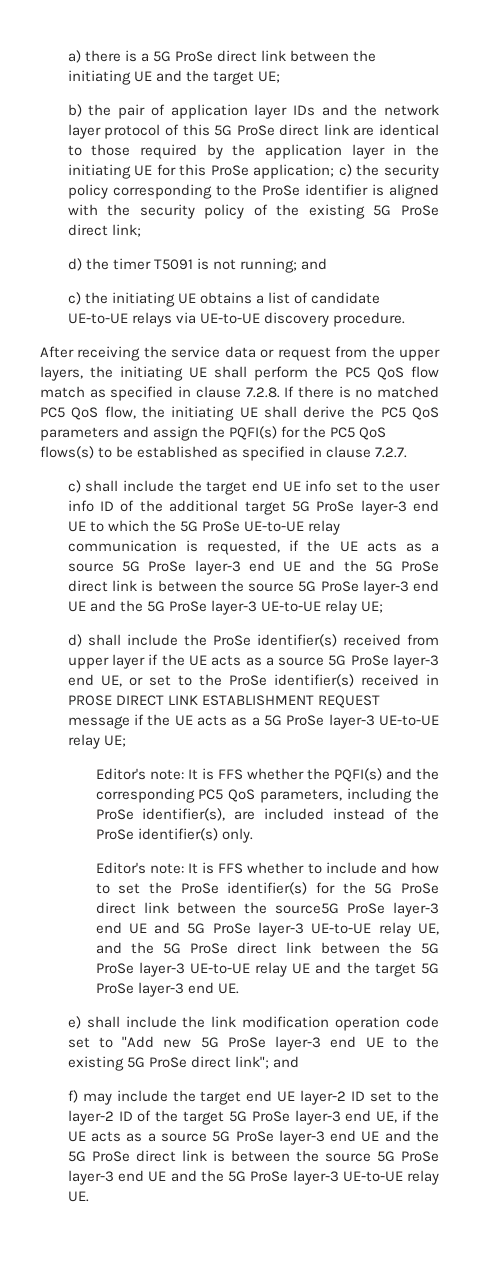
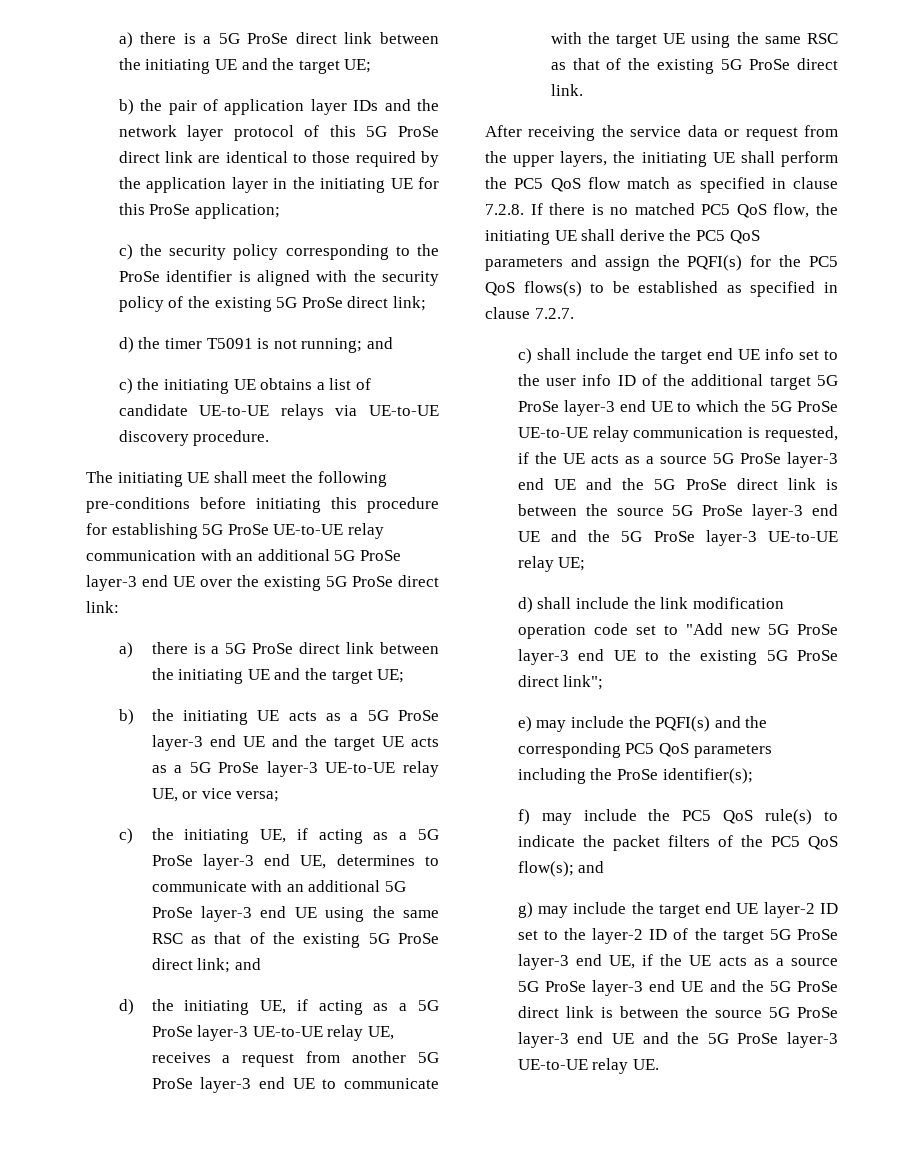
(335, 171) none -> (280, 211) //
(406, 319) none -> [86,471,387,487] [86,497,439,513] [86,523,384,539] [86,549,401,561] [86,575,439,591] [86,601,119,613] [118,642,439,658] [151,668,405,684] [118,709,439,725] [151,735,440,751] [151,761,439,777] [151,788,280,802] [118,828,439,844] [151,854,440,870] [151,880,406,892] [151,906,440,922] [151,932,439,948] [151,958,261,973] [118,999,439,1015] [151,1025,394,1041] [151,1051,439,1067] [151,1077,439,1093] [550,32,838,48] [550,58,838,74] [550,84,583,96] // The initiating UE shall meet the following pre-conditions before initiating this procedure for establishing 5G ProSe UE-to-UE relay communication with an additional 5G ProSe layer-3 end UE over the existing 5G ProSe direct link: // a) there is a 5G ProSe direct link between the initiating UE and the target UE; // b) the initiating UE acts as a 5G ProSe layer-3 end UE and the target UE acts as a 5G ProSe layer-3 UE-to-UE relay UE, or vice versa; // c) the initiating UE, if acting as a 5G ProSe layer-3 end UE, determines to communicate with an additional 5G ProSe layer-3 end UE using the same RSC as that of the existing 5G ProSe direct link; and // d) the initiating UE, if acting as a 5G ProSe layer-3 UE-to-UE relay UE, receives a request from another 5G ProSe layer-3 end UE to communicate with the target UE using the same RSC as that of the existing 5G ProSe direct link.
[212,634,440,647] [67,654,439,669] [67,674,440,687] [67,695,380,708] [67,714,440,729] [67,734,126,749] [95,768,440,782] [95,788,439,803] [95,808,440,821] [95,828,253,843] [95,862,439,874] [95,882,439,895] [95,902,439,917] [95,922,439,937] [95,942,439,954] [95,962,439,977] [95,982,239,997] [67,1016,206,1029] ProSe identifier(s) received from upper layer if the UE acts as a source 5G ProSe layer-3 end UE, or set to the ProSe identifier(s) received in PROSE DIRECT LINK ESTABLISHMENT REQUEST message if the UE acts as a 5G ProSe layer-3 UE-to-UE relay UE; // Editor's note: It is FFS whether the PQFI(s) and the corresponding PC5 QoS parameters, including the ProSe identifier(s), are included instead of the ProSe identifier(s) only. // Editor's note: It is FFS whether to include and how to set the ProSe identifier(s) for the 5G ProSe direct link between the source5G ProSe layer-3 end UE and 5G ProSe layer-3 UE-to-UE relay UE, and the 5G ProSe direct link between the 5G ProSe layer-3 UE-to-UE relay UE and the target 5G ProSe layer-3 end UE. // e) shall include the -> (656, 603) none
[273,1056,300,1068] [67,1090,78,1103] and // f) -> [517,716,768,732] [517,742,772,758] [517,768,753,784] [517,809,838,825] [517,835,838,851] [517,861,605,877] [517,902,533,918] // e) may include the PQFI(s) and the corresponding PC5 QoS parameters including the ProSe identifier(s); // f) may include the PC5 QoS rule(s) to indicate the packet filters of the PC5 QoS flow(s); and // g)

